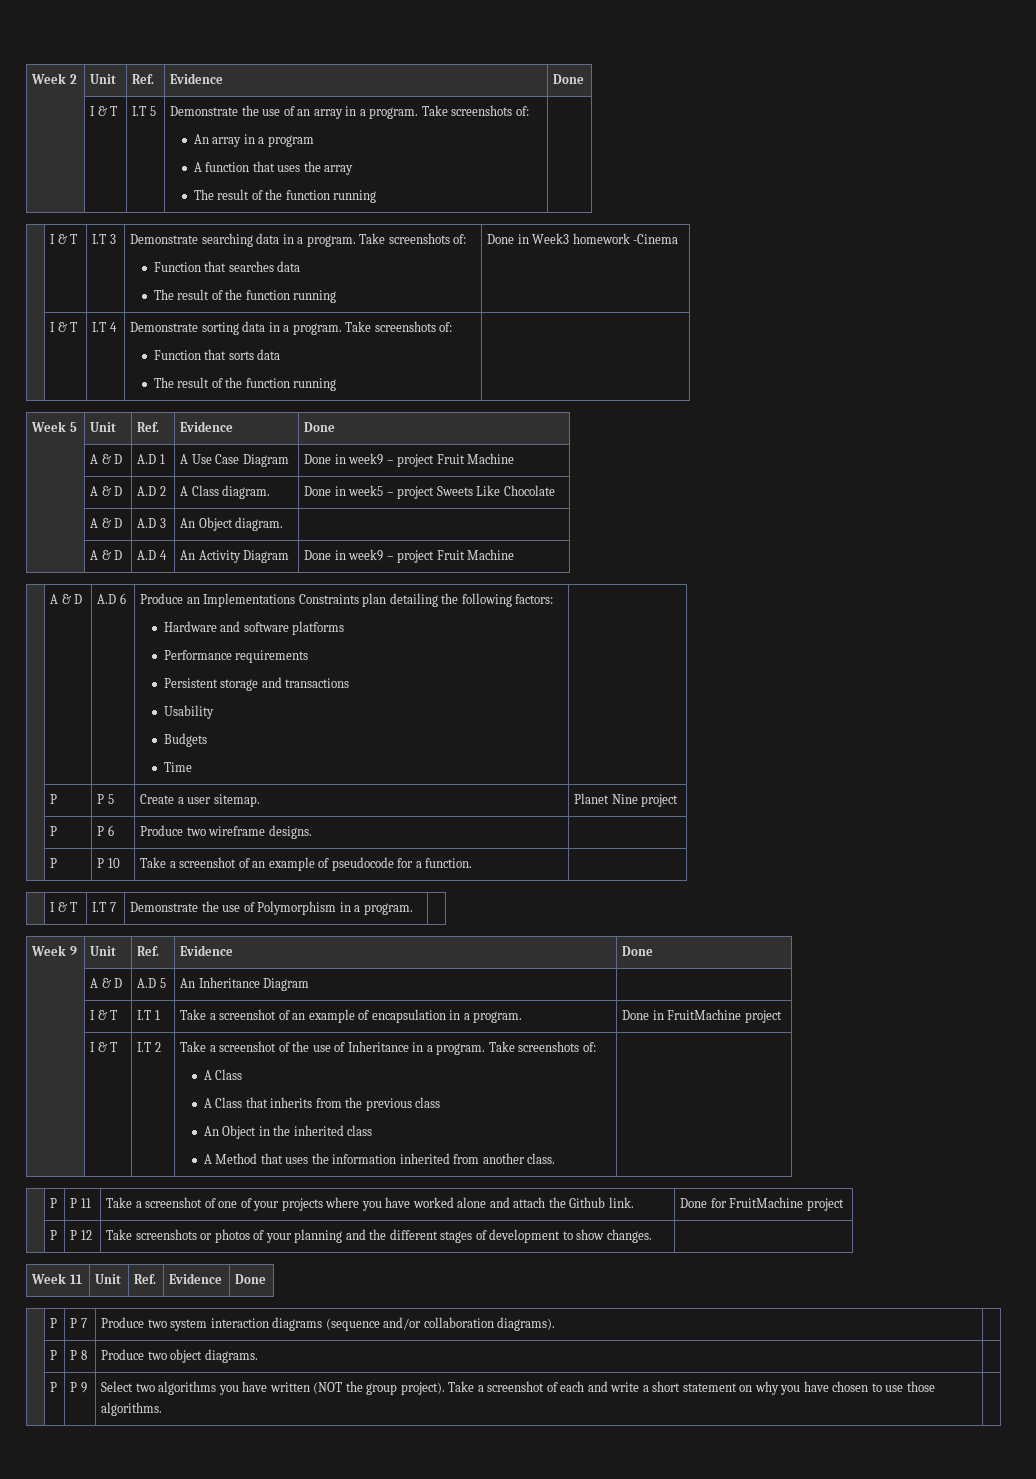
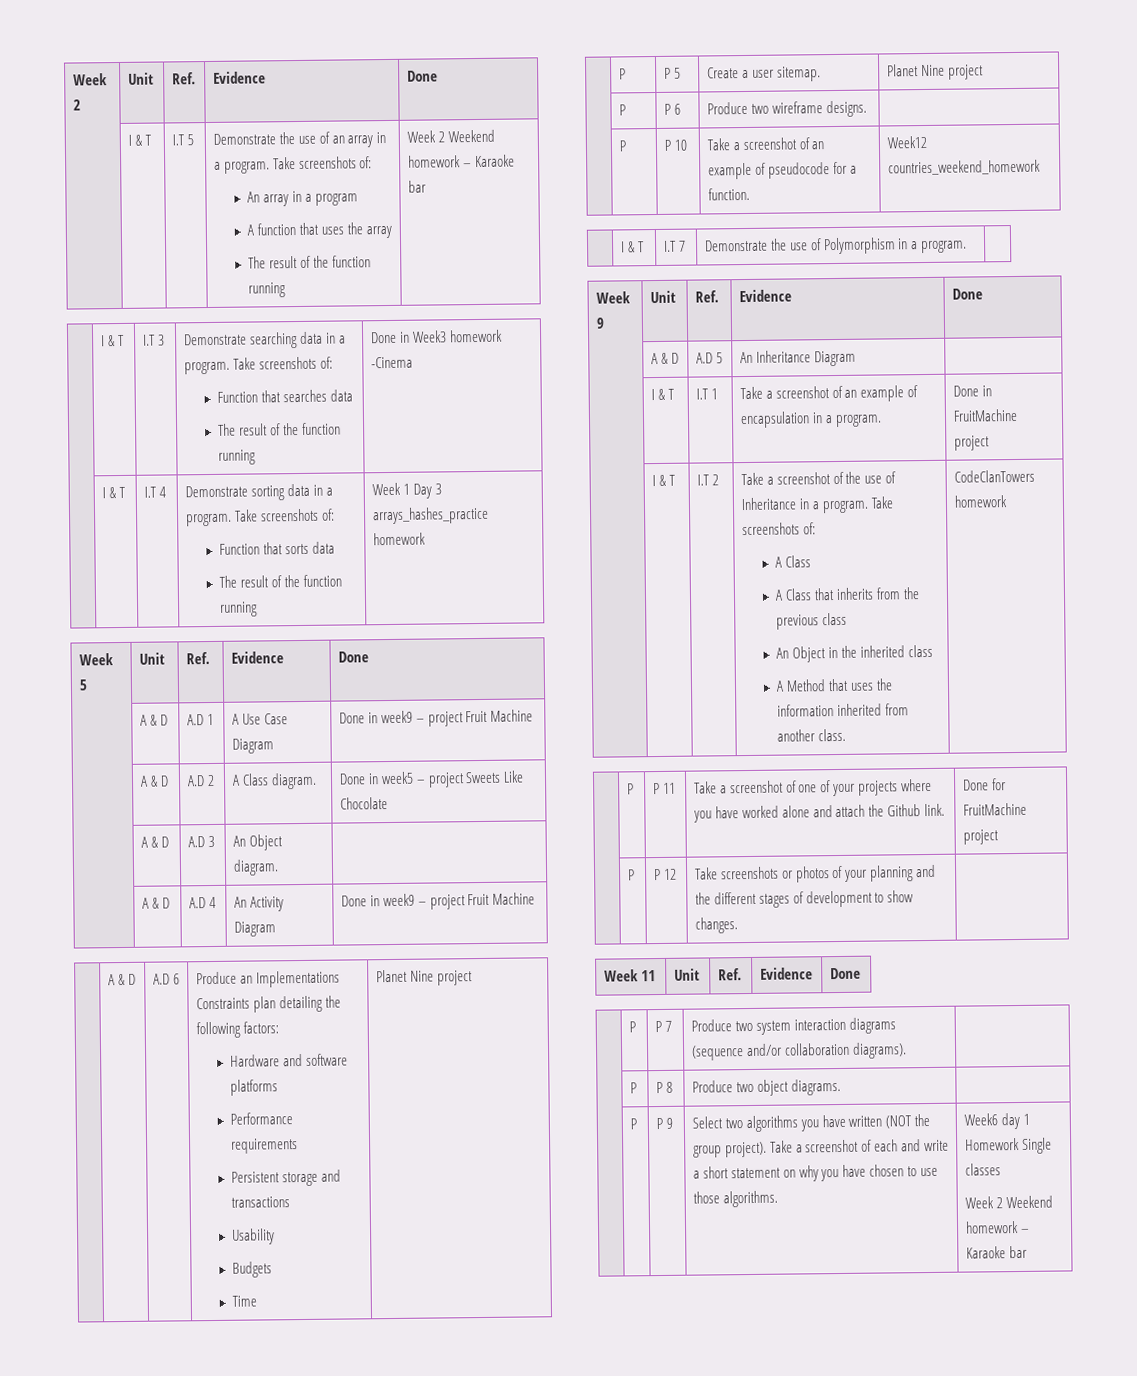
(377, 196) none -> [406,129,495,143] [407,154,515,168] [407,180,426,193] Week 2 Weekend homework – Karaoke bar
(337, 384) none -> [371,482,442,499] [371,506,489,525] [372,532,426,546] Week 1 Day 3 arrays_hashes_practice homework
(192, 767) none -> [375,969,473,986] Planet Nine project
(473, 863) none -> [886,135,927,149] [887,159,1041,176] Week12 countries_weekend_homework
(556, 1158) none -> [953,469,1035,483] [953,495,1008,508] CodeClanTowers homework
(163, 1409) none -> [963,1112,1030,1130] [964,1137,1052,1154] [964,1163,1001,1176] [964,1195,1053,1209] [964,1221,1030,1234] [965,1245,1027,1259] Week6 day 1 Homework Single classes // Week 2 Weekend homework – Karaoke bar

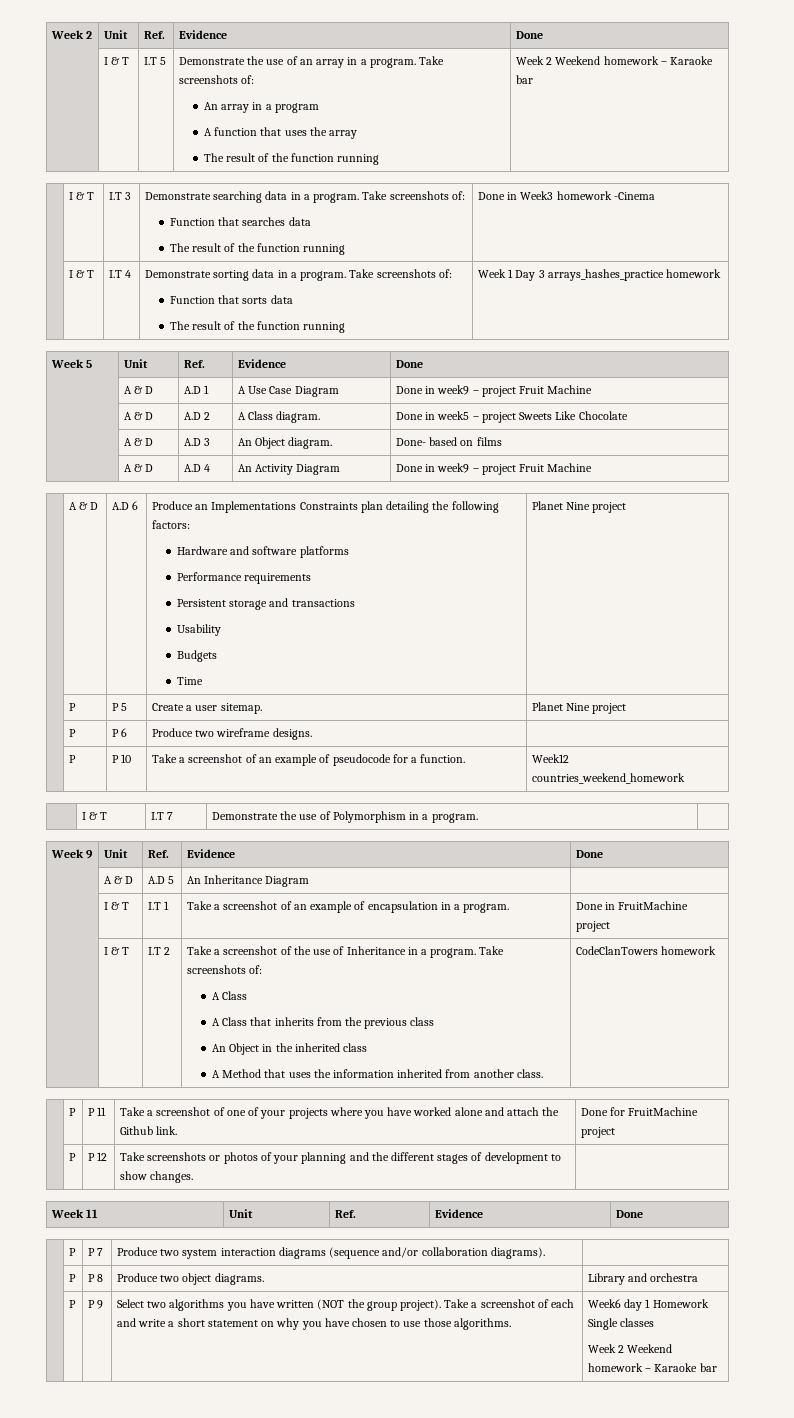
(279, 867) none -> [395,437,502,446] Done- based on films
(841, 1087) none -> [587,1273,699,1285] Library and orchestra

